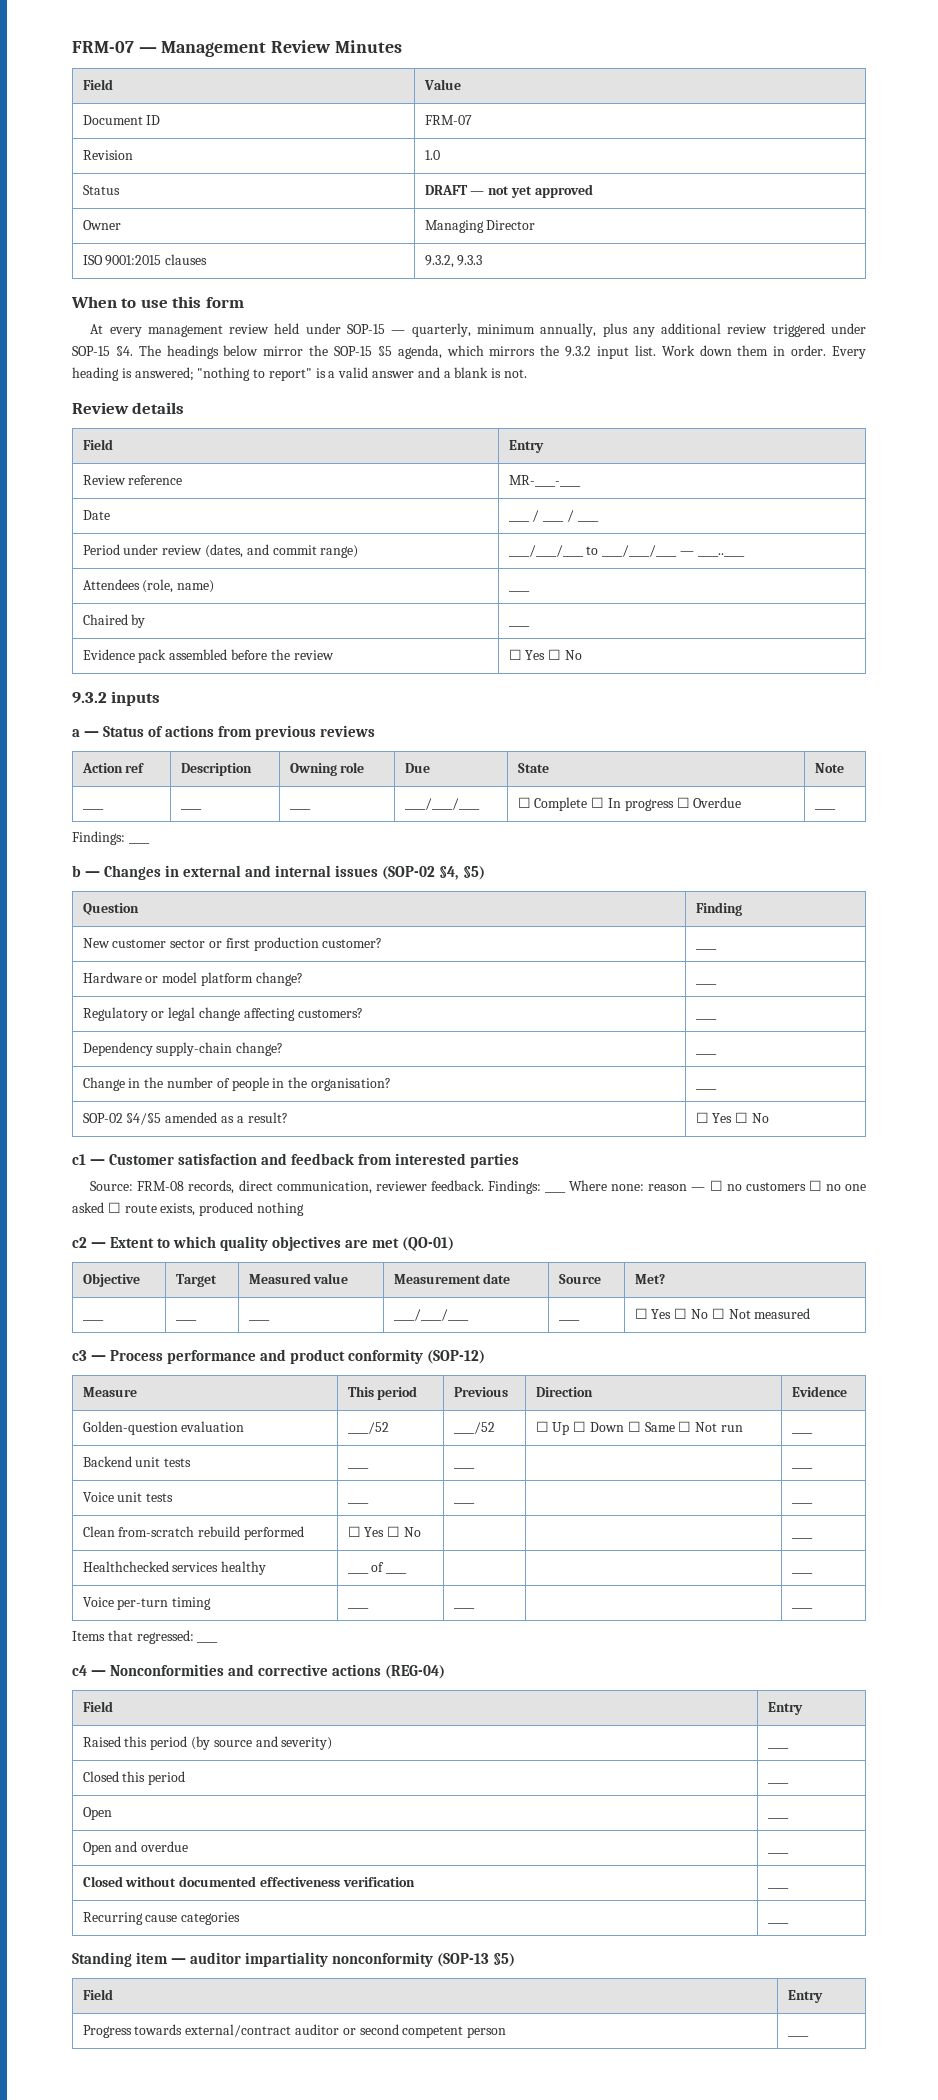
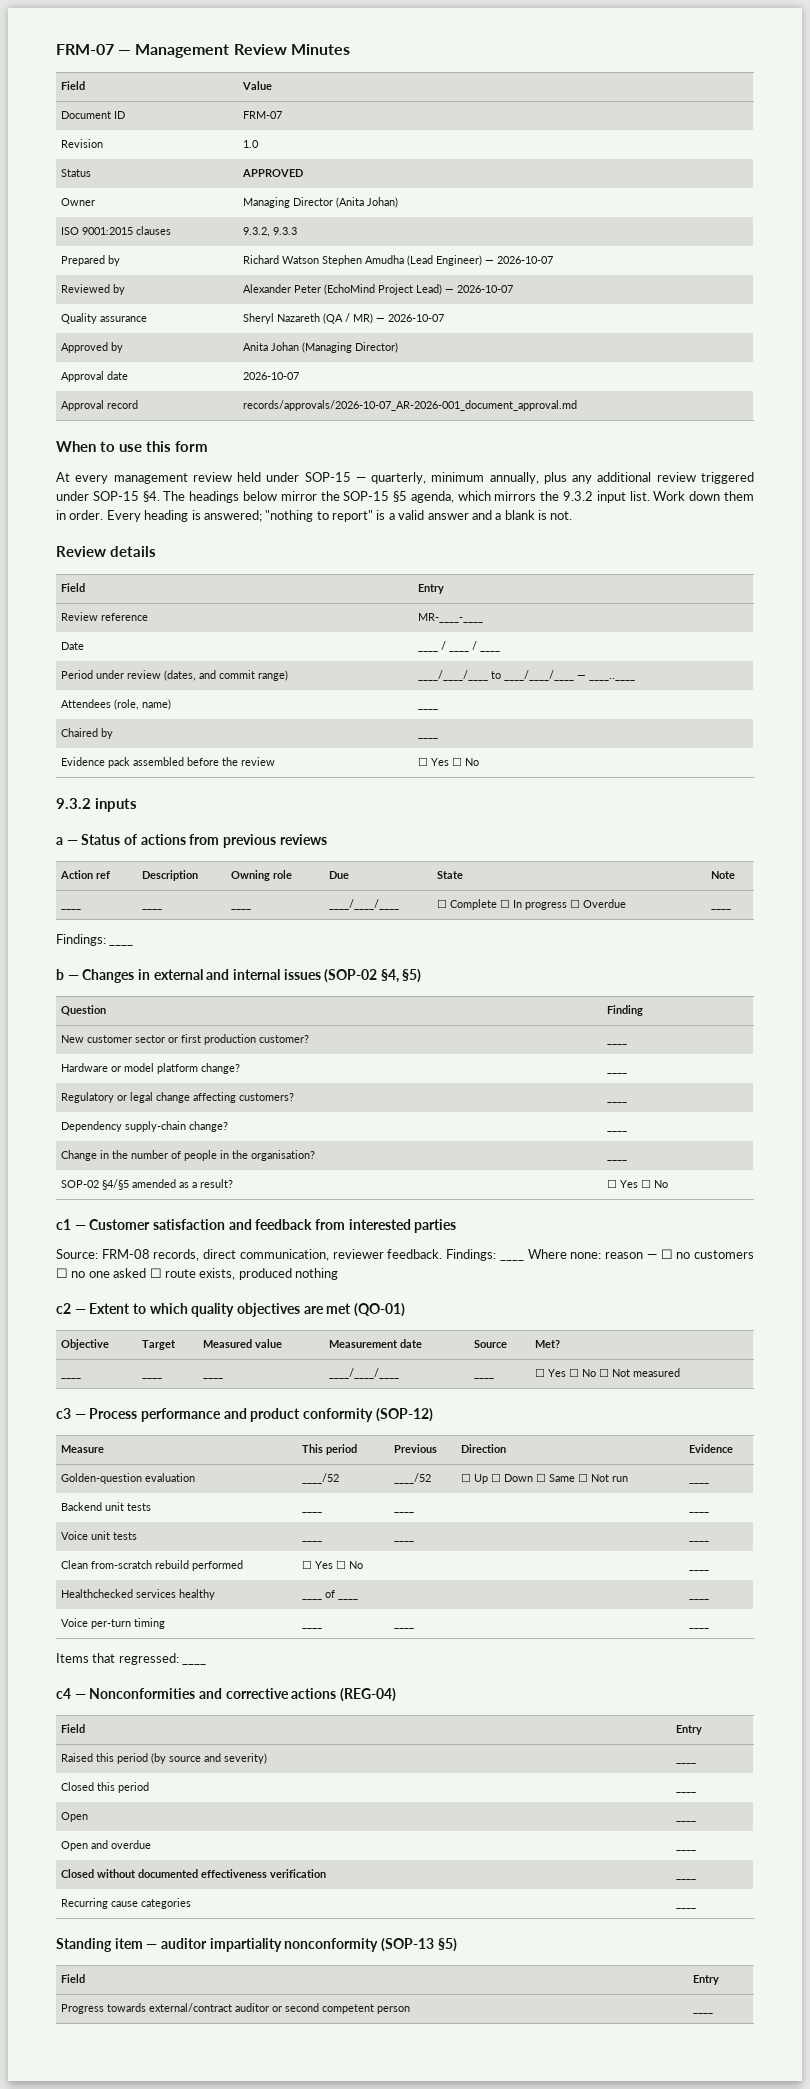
[424,184,593,198] DRAFT — not yet approved -> [242,169,304,177] APPROVED
(536, 225) none -> [336,197,399,208] (Anita Johan)
(483, 260) none -> [61,255,121,266] [243,255,554,266] [61,284,126,295] [243,284,514,295] [61,313,148,324] [243,313,445,324] [61,342,124,353] [243,342,399,353] [61,371,129,382] [243,372,300,380] [61,400,139,411] [243,400,578,411] // Prepared by | Richard Watson Stephen Amudha (Lead Engineer) — 2026-10-07 // Reviewed by | Alexander Peter (EchoMind Project Lead) — 2026-10-07 // Quality assurance | Sheryl Nazareth (QA / MR) — 2026-10-07 // Approved by | Anita Johan (Managing Director) // Approval date | 2026-10-07 // Approval record | records/approvals/2026-10-07_AR-2026-001_document_approval.md

